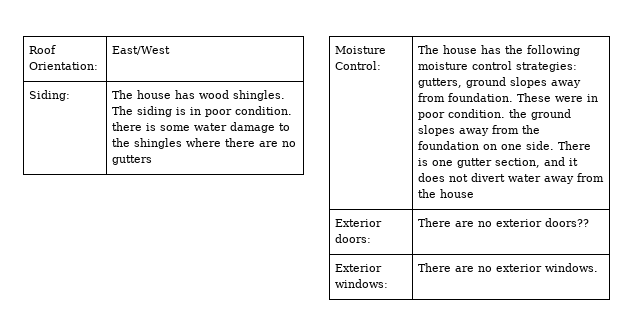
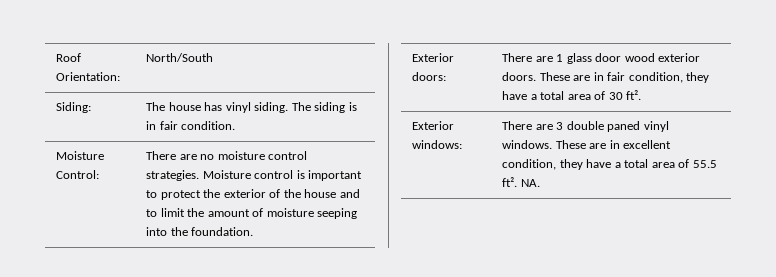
[112,46,171,55] East/West -> [146,53,214,62] North/South
[199,90,286,101] wood shingles. -> [225,102,289,113] vinyl siding.
[205,106,293,117] [112,122,291,133] [112,138,297,149] [112,155,153,165] [335,46,387,54] [335,61,382,70] [418,45,581,56] [418,61,578,72] [418,77,582,88] [418,93,599,102] [418,109,572,120] [418,125,541,136] [418,141,592,150] [418,157,579,168] [418,173,605,184] [418,189,475,198] [335,219,383,227] [335,234,372,243] [418,218,590,227] [335,264,383,272] [335,279,389,288] [418,263,599,272] poor condition. there is some water damage to the shingles where there are no gutters // Moisture Control: | The house has the following moisture control strategies: gutters, ground slopes away from foundation. These were in poor condition. the ground slopes away from the foundation on one side. There is one gutter section, and it does not divert water away from the house // Exterior doors: | There are no exterior doors?? // Exterior windows: | There are no exterior windows. -> [159,121,236,130] [56,151,105,160] [56,170,100,179] [146,151,308,160] [146,170,363,181] [146,189,360,200] [146,208,358,219] [146,227,254,236] [412,53,455,62] [412,72,447,81] [502,53,701,64] [502,72,710,83] [502,90,642,100] [412,121,455,130] [412,140,463,149] [502,121,669,132] [502,140,672,149] [502,159,717,170] [502,177,540,187] fair condition. // Moisture Control: | There are no moisture control strategies. Moisture control is important to protect the exterior of the house and to limit the amount of moisture seeping into the foundation. // Exterior doors: | There are 1 glass door wood exterior doors. These are in fair condition, they have a total area of 30 ft². // Exterior windows: | There are 3 double paned vinyl windows. These are in excellent condition, they have a total area of 55.5 ft². NA.

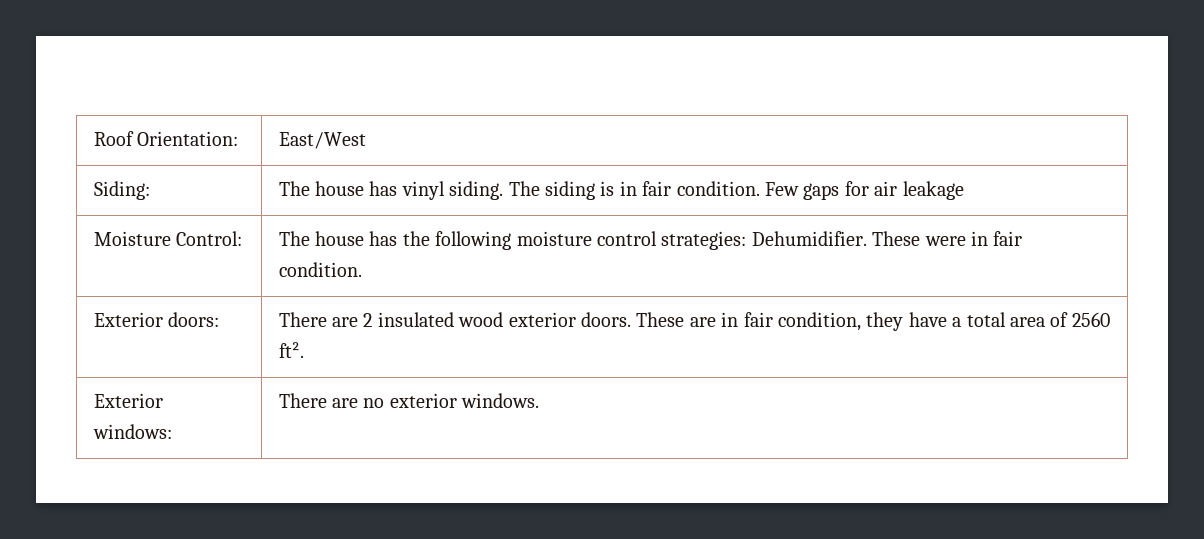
[146,53,214,62] North/South -> [278,132,366,149] East/West
[56,151,105,160] [56,170,100,179] [146,151,308,160] [146,170,363,181] [146,189,360,200] [146,208,358,219] [146,227,254,236] // Moisture Control: | There are no moisture control strategies. Moisture control is important to protect the exterior of the house and to limit the amount of moisture seeping into the foundation. -> [764,181,964,200] [93,231,242,246] [278,231,1023,250] [278,262,362,277] Few gaps for air leakage // Moisture Control: | The house has the following moisture control strategies: Dehumidifier. These were in fair condition.
[556,53,622,64] 1 glass door -> [363,312,454,327] 2 insulated
[608,92,623,100] 30 -> [1071,312,1110,327] 2560
[556,121,669,132] [502,140,672,149] [502,159,717,170] [502,177,540,187] 3 double paned vinyl windows. These are in excellent condition, they have a total area of 55.5 ft². NA. -> [363,393,540,408] no exterior windows.

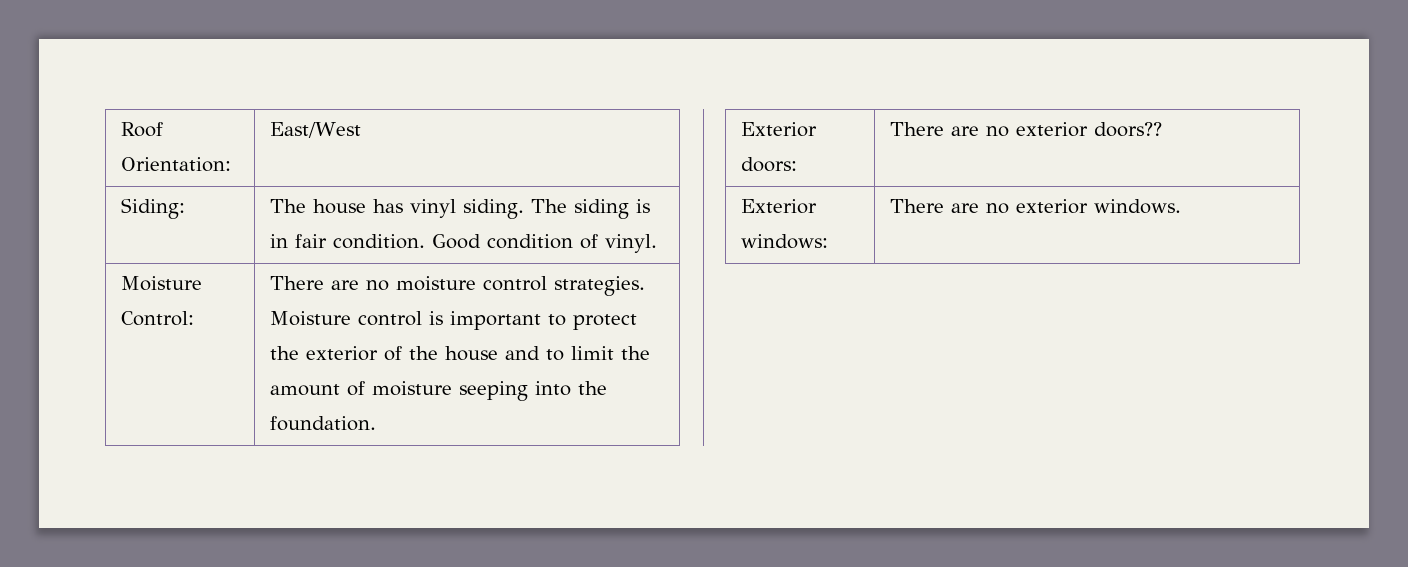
[764,181,964,200] [93,231,242,246] [278,231,1023,250] [278,262,362,277] [93,312,219,327] [278,312,1110,331] [278,342,304,358] Few gaps for air leakage // Moisture Control: | The house has the following moisture control strategies: Dehumidifier. These were in fair condition. // Exterior doors: | There are 2 insulated wood exterior doors. These are in fair condition, they have a total area of 2560 ft². -> [431,234,657,253] [120,276,202,291] [120,311,194,326] [269,276,645,296] [269,311,637,330] [269,346,650,361] [269,381,607,401] [269,416,376,431] [740,122,817,137] [740,157,797,172] [889,122,1162,137] Good condition of vinyl. // Moisture Control: | There are no moisture control strategies. Moisture control is important to protect the exterior of the house and to limit the amount of moisture seeping into the foundation. // Exterior doors: | There are no exterior doors??

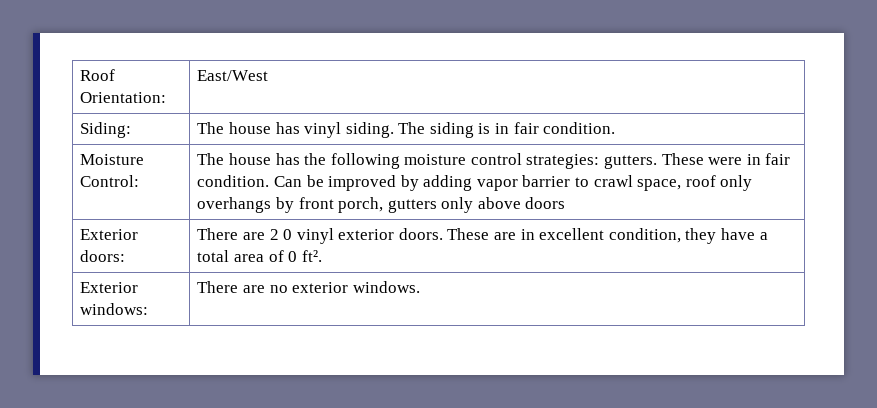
[431,234,657,253] [120,276,202,291] [120,311,194,326] [269,276,645,296] [269,311,637,330] [269,346,650,361] [269,381,607,401] [269,416,376,431] [740,122,817,137] [740,157,797,172] [889,122,1162,137] Good condition of vinyl. // Moisture Control: | There are no moisture control strategies. Moisture control is important to protect the exterior of the house and to limit the amount of moisture seeping into the foundation. // Exterior doors: | There are no exterior doors?? -> [80,154,145,165] [80,175,140,187] [197,153,791,169] [197,175,753,191] [197,197,566,213] [80,229,139,240] [80,250,126,262] [197,228,768,244] [197,250,322,262] // Moisture Control: | The house has the following moisture control strategies: gutters. These were in fair condition. Can be improved by adding vapor barrier to crawl space, roof only overhangs by front porch, gutters only above doors // Exterior doors: | There are 2 0 vinyl exterior doors. These are in excellent condition, they have a total area of 0 ft².

